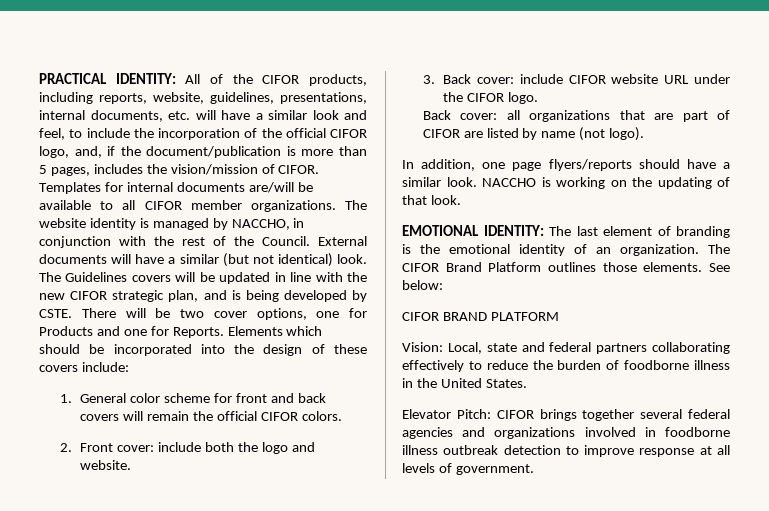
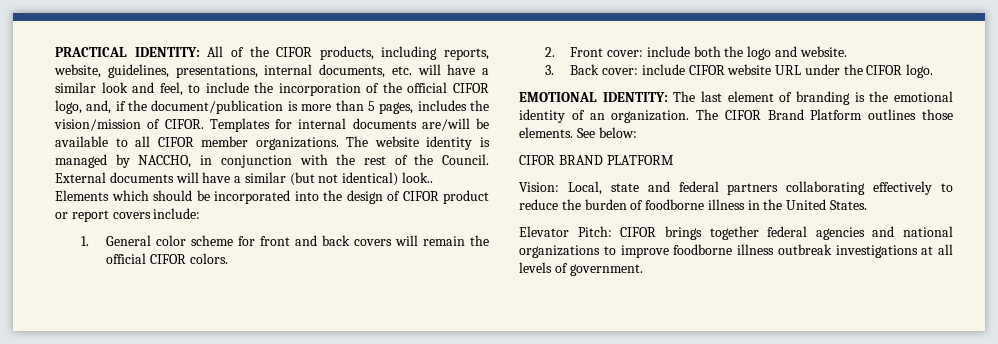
[337,254,367,264] [39,272,368,284] [39,290,367,302] [39,308,367,320] [39,326,224,338] look. The Guidelines covers will be updated in line with the new CIFOR strategic plan, and is being developed by CSTE. There will be two cover options, one for Products and one for Reports. -> [402,172,434,183] look..
[334,344,367,354] these -> [402,190,489,204] [55,210,109,222] CIFOR product or report
[422,110,730,122] [422,127,645,141] [402,159,730,171] [402,177,730,189] [402,195,461,205] // Back cover: all organizations that are part of CIFOR are listed by name (not logo). // In addition, one page flyers/reports should have a similar look. NACCHO is working on the updating of that look. -> (934, 71) none
[640,409,683,419] several -> (759, 233) none
[494,427,730,439] [402,445,695,457] organizations involved in foodborne illness outbreak detection to improve response -> [903,226,953,237] [519,244,918,258] national organizations to improve foodborne illness outbreak investigations

